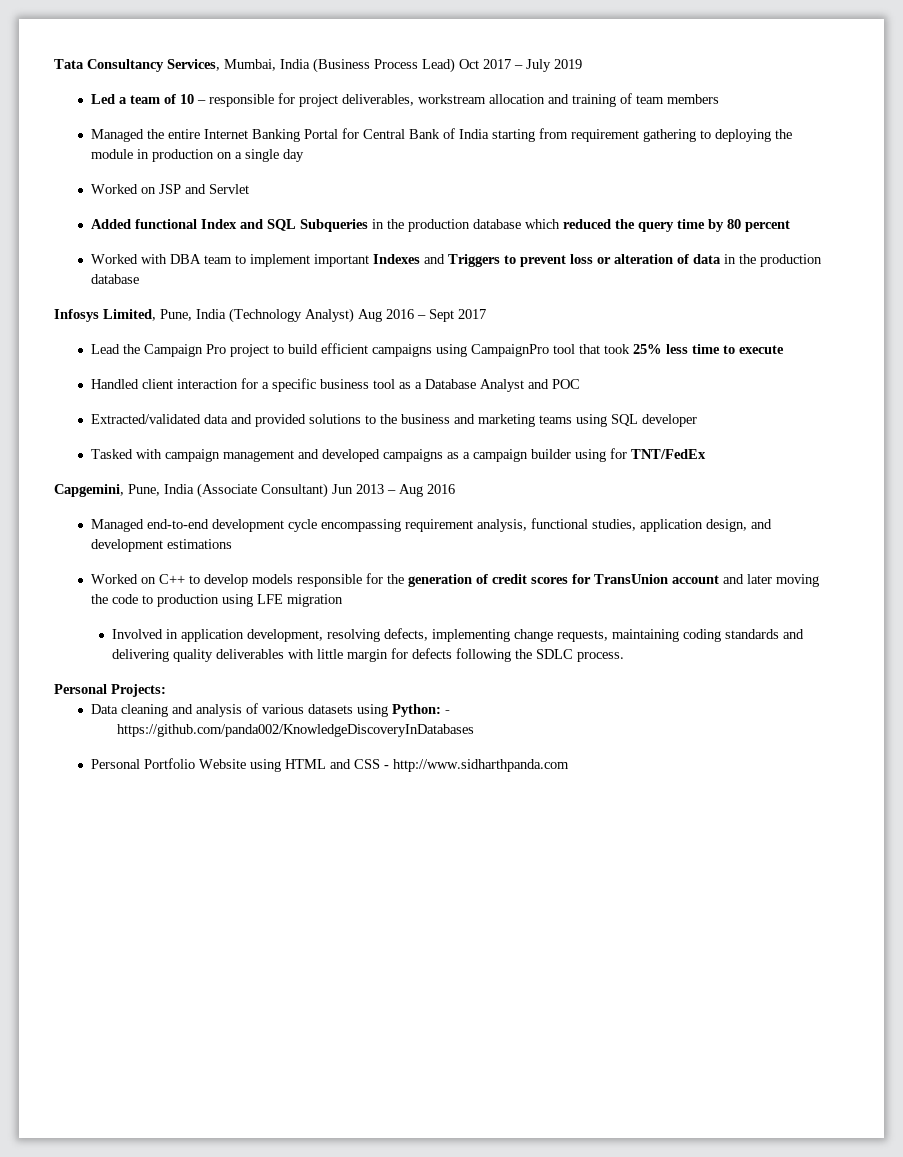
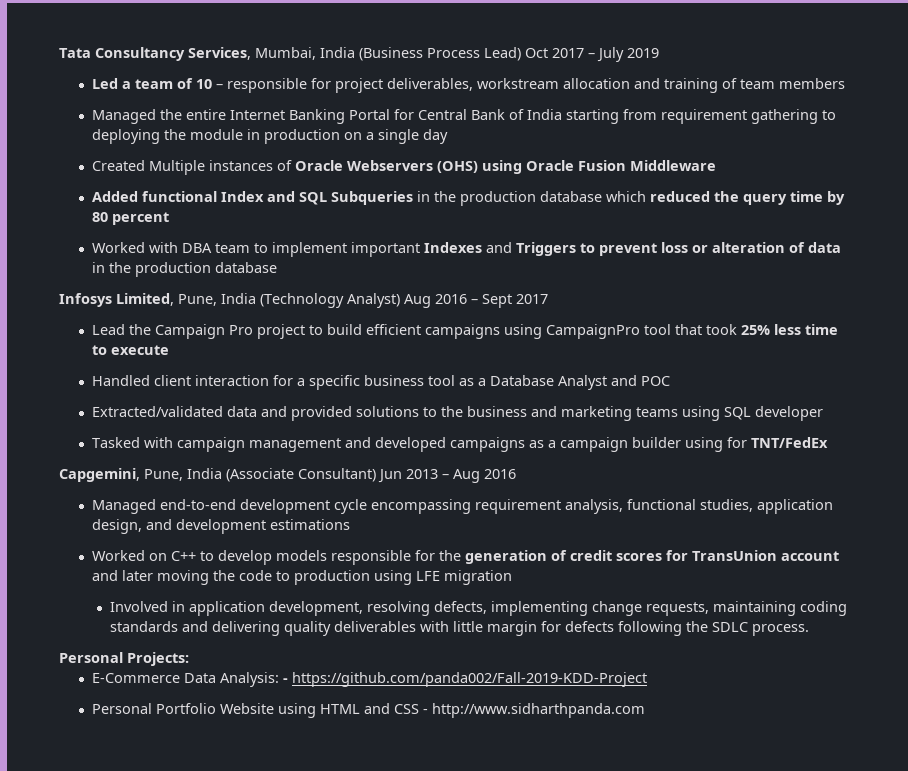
[91,184,250,194] Worked on JSP and Servlet -> [92,160,717,175] Created Multiple instances of Oracle Webservers (OHS) using Oracle Fusion Middleware
[91,703,451,717] [117,724,475,737] Data cleaning and analysis of various datasets using Python: - // https://github.com/panda002/KnowledgeDiscoveryInDatabases -> [92,672,648,687] E-Commerce Data Analysis: - https://github.com/panda002/Fall-2019-KDD-Project

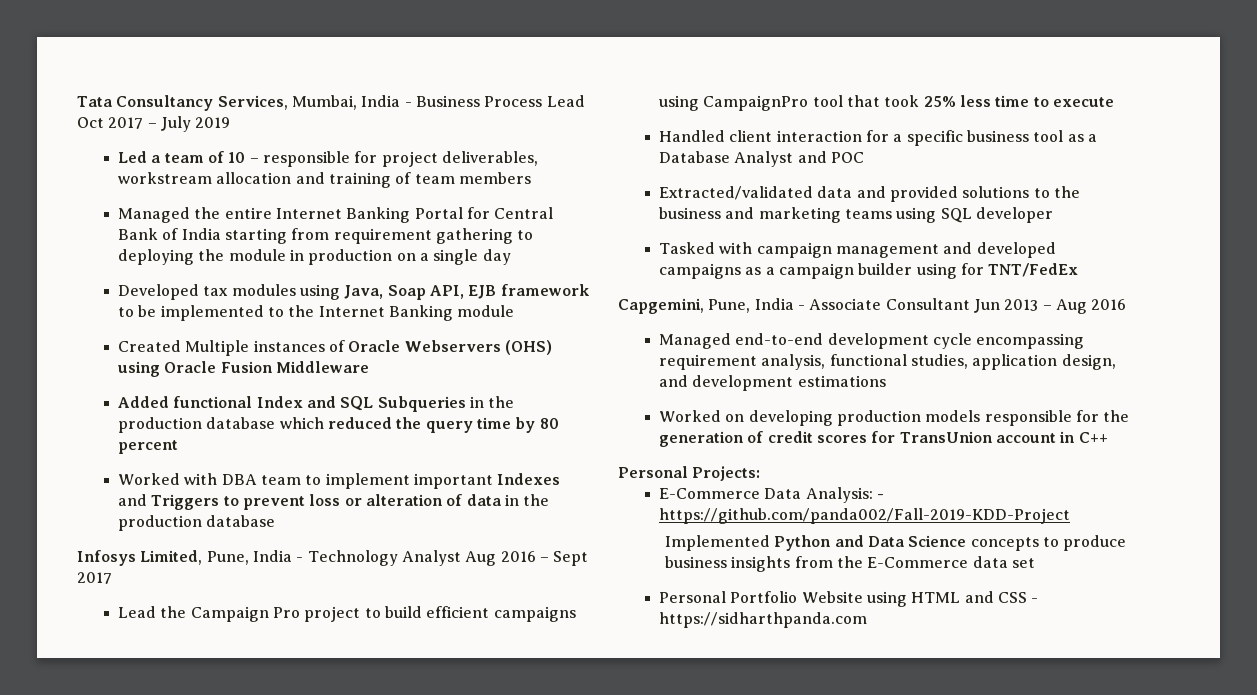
[359,47,521,61] (Business Process Lead) -> [404,95,585,107] - Business Process Lead
(449, 136) none -> [118,284,589,300] [118,305,515,321] // Developed tax modules using Java, Soap API, EJB framework to be implemented to the Internet Banking module
[260,293,400,308] (Technology Analyst) -> [296,550,461,566] - Technology Analyst
[226,468,376,482] (Associate Consultant) -> [797,298,970,310] - Associate Consultant
[171,550,273,565] C++ to develop -> [748,410,922,426] developing production
[92,570,513,585] [109,601,847,616] [109,621,809,636] and later moving the code to production using LFE migration // Involved in application development, resolving defects, implementing change requests, maintaining coding standards and delivering quality deliverables with little margin for defects following the SDLC process. -> [1059,431,1108,443] in C++
(648, 679) none -> [665,535,1127,551] [665,556,1035,572] // Implemented Python and Data Science concepts to produce business insights from the E-Commerce data set
[432,703,646,718] http://www.sidharthpanda.com -> [659,612,868,628] https://sidharthpanda.com

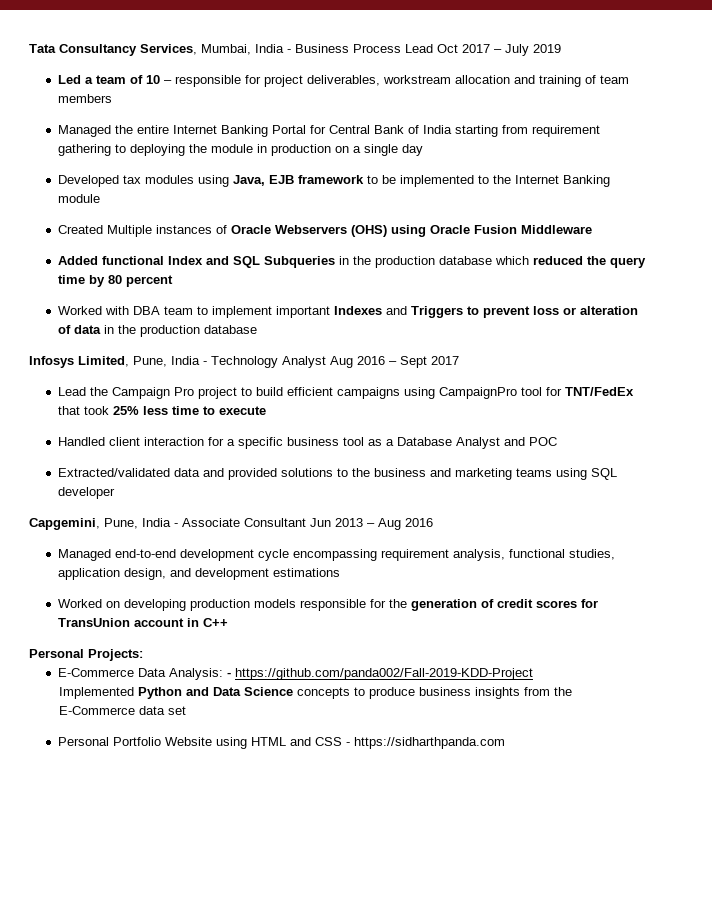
[387,285,465,300] Soap API, -> (266, 180) none
(843, 101) none -> [546,387,635,396] for TNT/FedEx
[659,242,1056,258] [659,263,1079,279] // Tasked with campaign management and developed campaigns as a campaign builder using for TNT/FedEx -> (116, 493) none

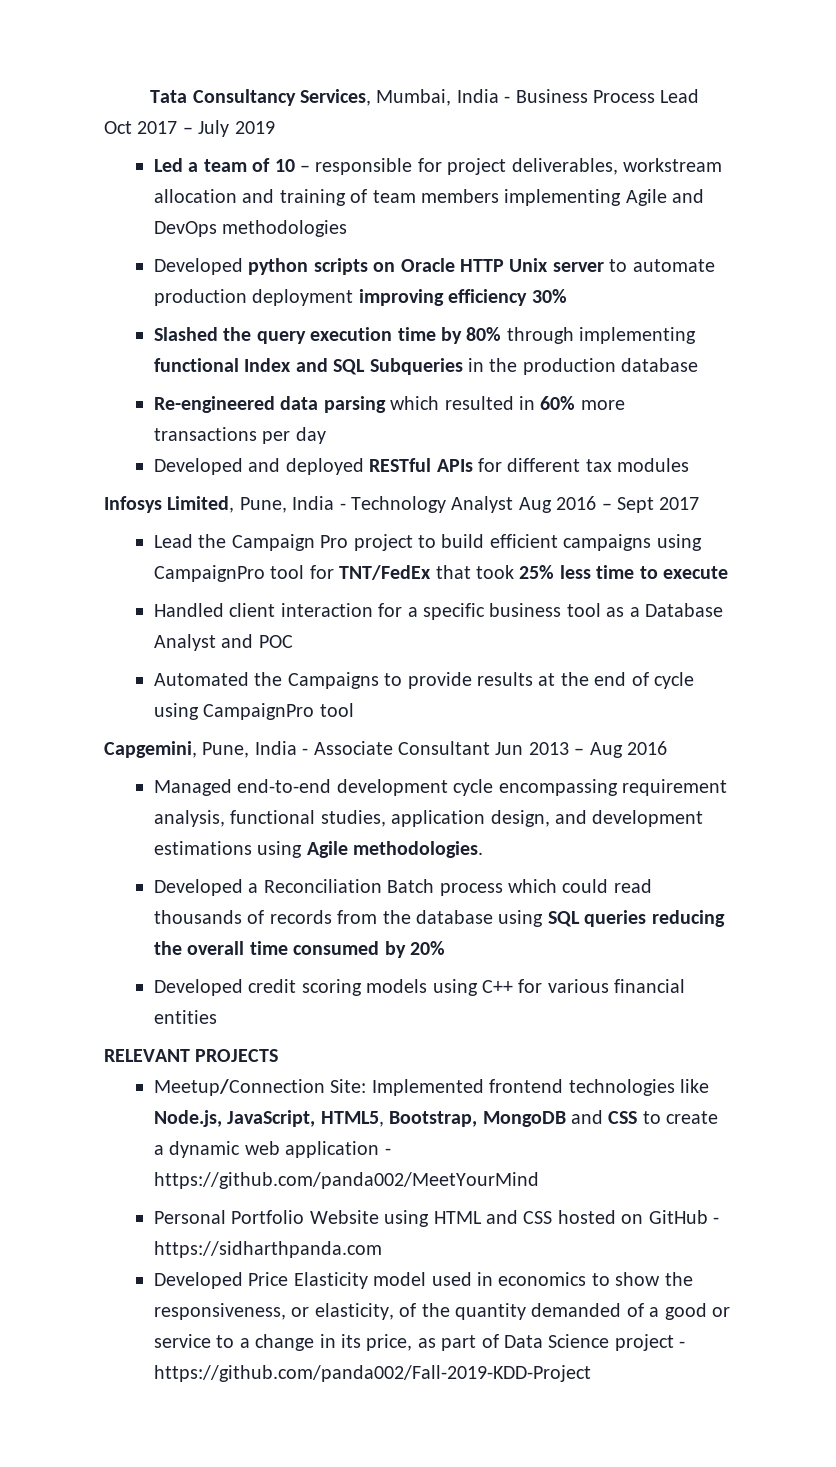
[58,125,601,137] [58,144,424,156] [58,175,611,187] [58,194,101,203] [58,225,593,237] [58,256,99,265] // Managed the entire Internet Banking Portal for Central Bank of India starting from requirement gathering to deploying the module in production on a single day // Developed tax modules using Java, EJB framework to be implemented to the Internet Banking module // Created Multiple instances of Oracle Webservers (OHS) using Oracle Fusion Middleware // Added -> [504,189,705,206] [154,220,348,237] [154,258,715,275] [154,289,567,306] [154,327,697,344] implementing Agile and DevOps methodologies // Developed python scripts on Oracle HTTP Unix server to automate production deployment improving efficiency 30% // Slashed the query execution time by 80% through implementing
[495,256,647,268] [58,275,174,287] [58,306,639,318] [58,325,258,337] which reduced the query time by 80 percent // Worked with DBA team to implement important Indexes and Triggers to prevent loss or alteration of data in the production database -> [154,396,625,413] [154,427,326,444] [154,458,690,475] // Re-engineered data parsing which resulted in 60% more transactions per day // Developed and deployed RESTful APIs for different tax modules
[58,468,618,480] [58,487,116,499] Extracted/validated data and provided solutions to the business and marketing teams using SQL developer -> [154,672,695,689] [154,703,354,720] Automated the Campaigns to provide results at the end of cycle using CampaignPro tool
[58,599,599,611] [58,618,229,627] [29,649,143,661] [58,668,534,680] [58,687,572,699] [58,706,186,715] // Worked on developing production models responsible for the generation of credit scores for TransUnion account in C++ // Personal Projects: // E-Commerce Data Analysis: - https://github.com/panda002/Fall-2019-KDD-Project // Implemented Python and Data Science concepts to produce business insights from the E-Commerce data set -> [257,841,484,858] [154,879,652,896] [154,910,725,927] [154,941,446,958] [154,979,686,996] [154,1010,218,1024] [104,1049,279,1062] [154,1079,710,1096] [154,1110,719,1127] [154,1141,391,1158] [154,1172,540,1189] using Agile methodologies. // Developed a Reconciliation Batch process which could read thousands of records from the database using SQL queries reducing the overall time consumed by 20% // Developed credit scoring models using C++ for various financial entities // RELEVANT PROJECTS // Meetup/Connection Site: Implemented frontend technologies like Node.js, JavaScript, HTML5, Bootstrap, MongoDB and CSS to create a dynamic web application - https://github.com/panda002/MeetYourMind
(343, 741) none -> [557,1210,708,1224] hosted on GitHub
(506, 743) none -> [154,1272,693,1289] [154,1303,731,1320] [154,1334,686,1351] [154,1365,592,1382] // Developed Price Elasticity model used in economics to show the responsiveness, or elasticity, of the quantity demanded of a good or service to a change in its price, as part of Data Science project - https://github.com/panda002/Fall-2019-KDD-Project

